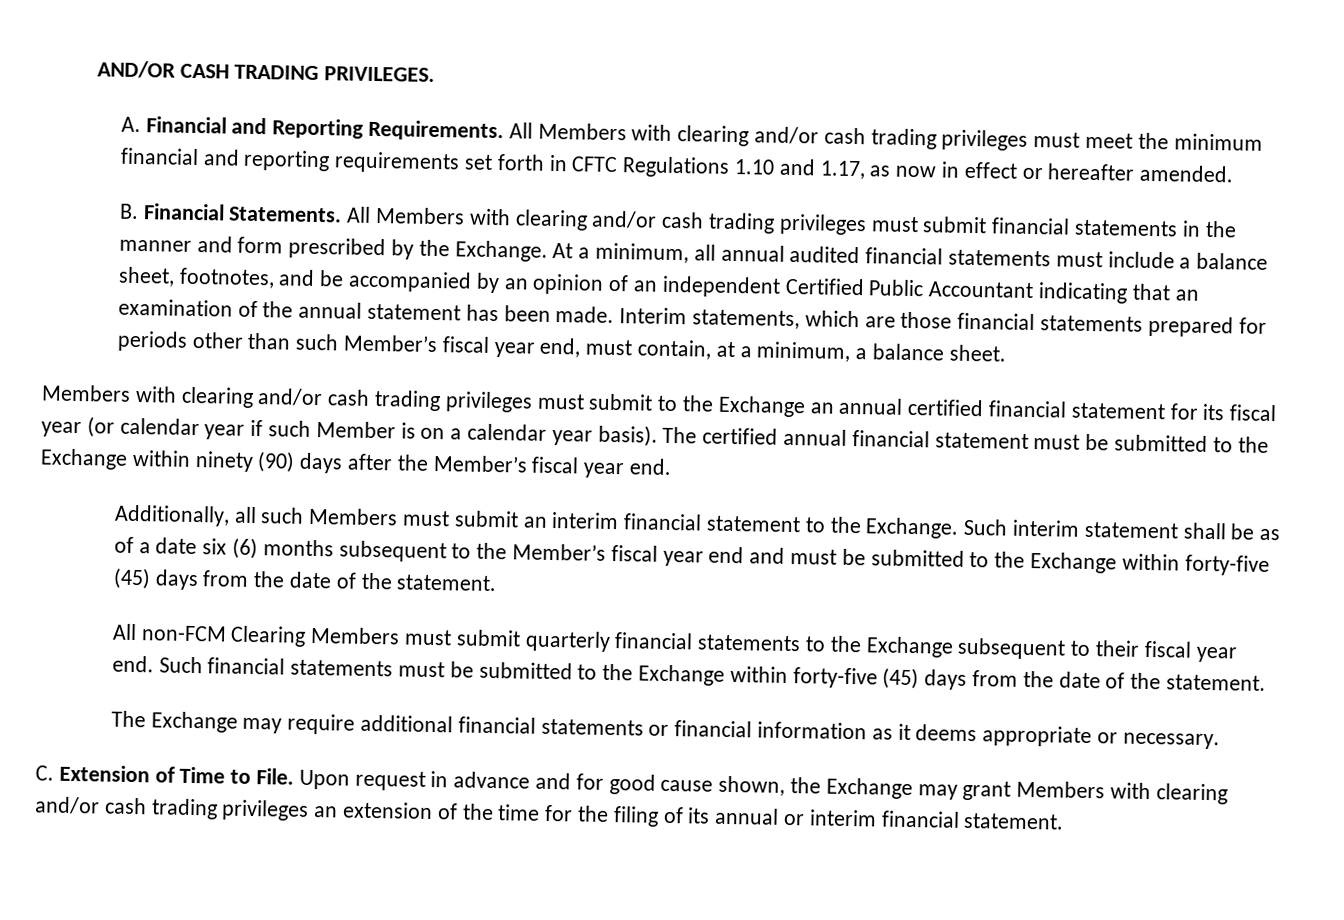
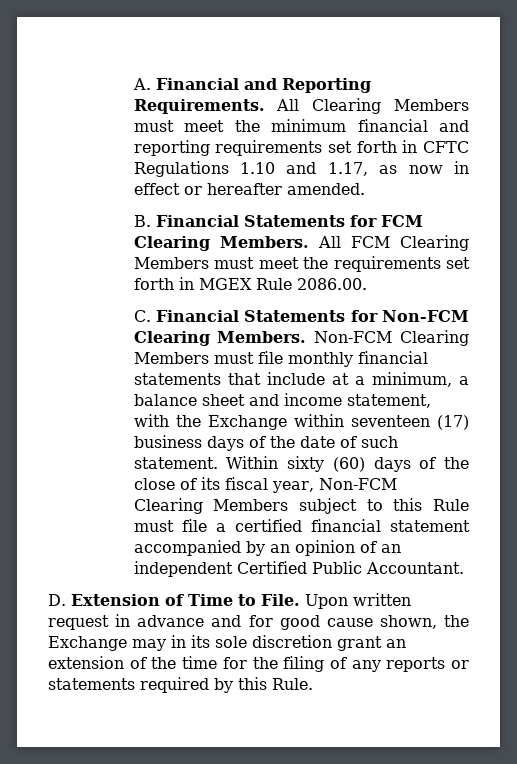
[96,60,436,82] AND/OR CASH TRADING PRIVILEGES. // -> (132, 84) none
[537,122,1029,151] Members with clearing and/or cash trading privileges -> [312,98,469,114] Clearing Members
[228,206,1237,238] [118,236,1269,270] [117,266,345,289] Statements. All Members with clearing and/or cash trading privileges must submit financial statements in the manner and form prescribed by the Exchange. At a minimum, all annual audited financial statements must include a balance sheet, footnotes, and be -> [243,215,423,227] [133,235,470,251] [133,256,470,272] [133,277,367,290] [133,310,470,322] [133,330,469,346] [133,351,428,367] [133,372,469,387] [133,393,431,408] [133,414,470,430] [133,435,398,451] [133,456,470,472] [133,477,397,493] [133,498,469,514] [133,519,471,532] Statements for FCM Clearing Members. All FCM Clearing Members must meet the requirements set forth in MGEX Rule 2086.00. // C. Financial Statements for Non-FCM Clearing Members. Non-FCM Clearing Members must file monthly financial statements that include at a minimum, a balance sheet and income statement, with the Exchange within seventeen (17) business days of the date of such statement. Within sixty (60) days of the close of its fiscal year, Non-FCM Clearing Members subject to this Rule must file a certified financial statement
[928,281,1199,304] [117,298,1267,338] [116,330,1006,362] [41,384,1278,422] [41,416,1269,453] [40,448,673,479] [113,504,1281,541] [113,536,1270,577] [112,567,498,592] [111,623,1237,663] [111,655,1267,691] [110,710,1220,750] [35,765,54,781] Accountant indicating that an examination of the annual statement has been made. Interim statements, which are those financial statements prepared for periods other than such Member’s fiscal year end, must contain, at a minimum, a balance sheet. // Members with clearing and/or cash trading privileges must submit to the Exchange an annual certified financial statement for its fiscal year (or calendar year if such Member is on a calendar year basis). The certified annual financial statement must be submitted to the Exchange within ninety (90) days after the Member’s fiscal year end. // Additionally, all such Members must submit an interim financial statement to the Exchange. Such interim statement shall be as of a date six (6) months subsequent to the Member’s fiscal year end and must be submitted to the Exchange within forty-five (45) days from the date of the statement. // All non-FCM Clearing Members must submit quarterly financial statements to the Exchange subsequent to their fiscal year end. Such financial statements must be submitted to the Exchange within forty-five (45) days from the date of the statement. // The Exchange may require additional financial statements or financial information as it deems appropriate or necessary. // C. -> [365,562,464,574] [48,594,66,606] Accountant. // D.
(350, 779) none -> [353,593,411,606] written
[962,780,1228,805] [34,796,310,821] grant Members with clearing and/or cash trading privileges -> [171,635,382,651] in its sole discretion grant
[687,807,1065,830] its annual or interim financial statement. -> [351,657,469,672] [48,677,313,693] any reports or statements required by this Rule.

